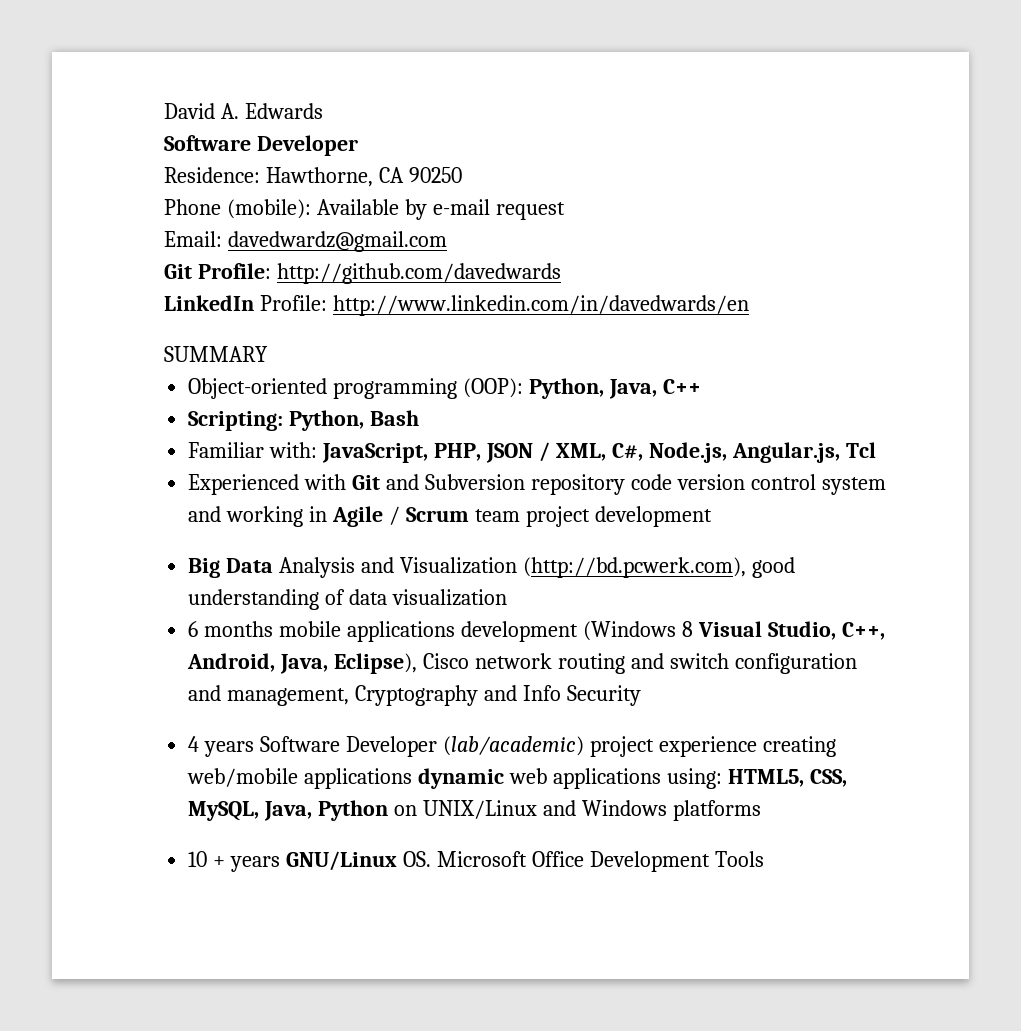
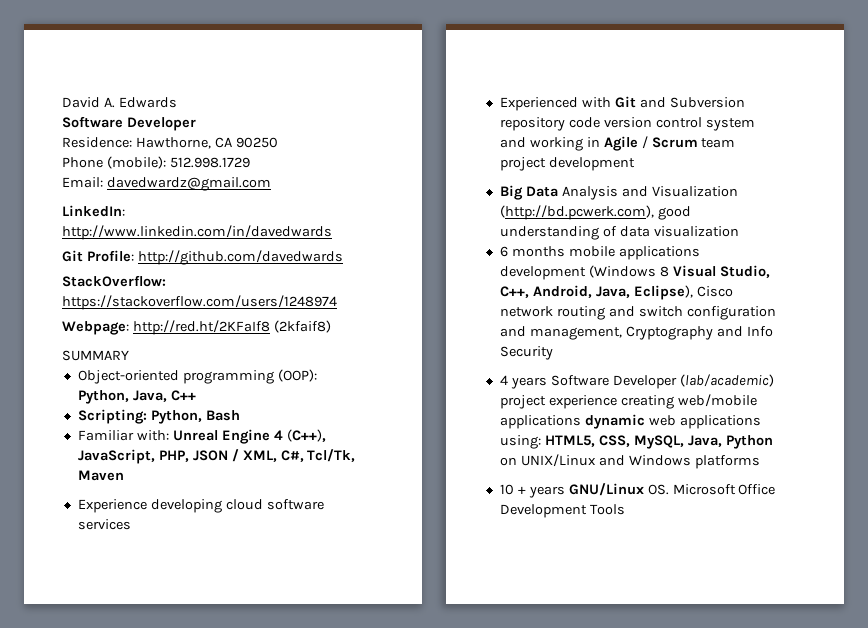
[316,199,565,220] Available by e-mail request -> [169,157,250,168] 512.998.1729
(447, 241) none -> [62,205,125,217] [62,225,332,240] // LinkedIn: http://www.linkedin.com/in/davedwards
[164,295,749,316] LinkedIn Profile: http://www.linkedin.com/in/davedwards/en -> [62,275,166,287] [62,295,337,310] [62,320,331,335] StackOverflow: https://stackoverflow.com/users/1248974 // Webpage: http://red.ht/2KFaIf8 (2kfaif8)
(318, 450) none -> [172,429,326,444] Unreal Engine 4 (C++),
[648,442,876,463] Node.js, Angular.js, Tcl -> [307,449,356,462] [77,470,124,481] [77,499,324,513] [77,519,131,530] Tcl/Tk, Maven // Experience developing cloud software services

